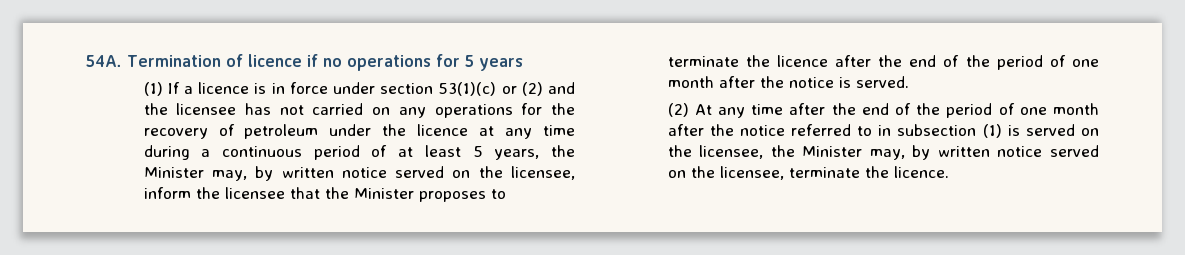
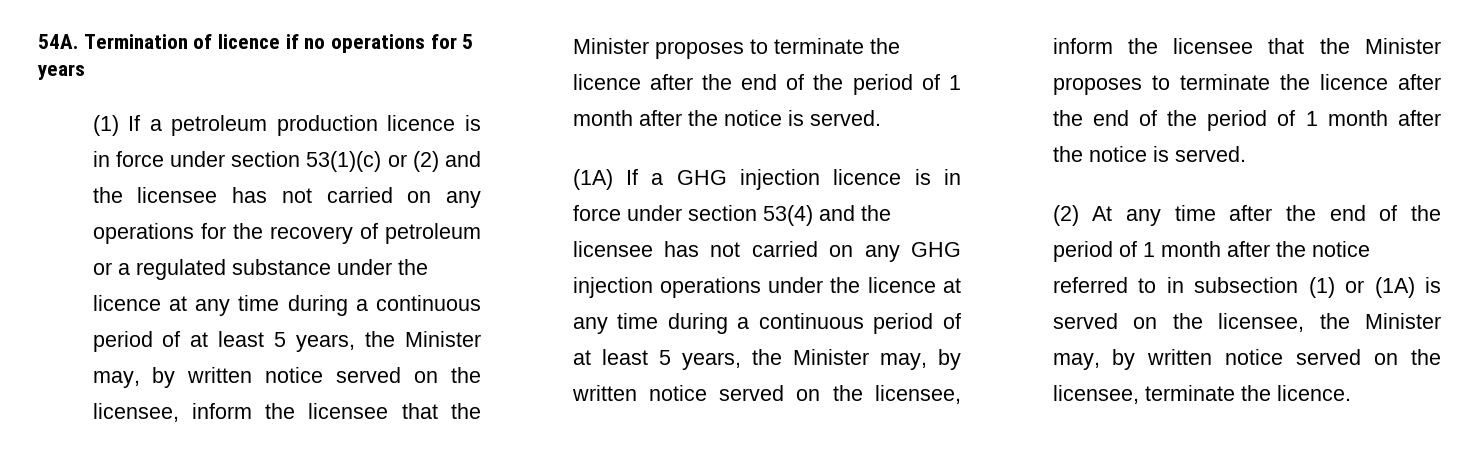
(194, 90) none -> [171,115,378,136] petroleum production
(319, 131) none -> [92,259,331,280] or a regulated substance
[1072,59,1099,67] one -> [949,75,962,90] [572,110,881,126] [572,169,961,190] [572,205,891,226] [572,241,961,262] [572,277,961,298] [572,313,961,334] [572,349,961,370] [571,385,961,404] [1052,38,1441,54] [1052,74,1441,95] [1052,110,1318,131] 1 month after the notice is served. // (1A) If a GHG injection licence is in force under section 53(4) and the licensee has not carried on any GHG injection operations under the licence at any time during a continuous period of at least 5 years, the Minister may, by written notice served on the licensee, inform the licensee that the Minister proposes to terminate the licence after the end of the period of 1
[1019,107,1047,115] one -> [1142,242,1155,257] 1
(1002, 131) none -> [1345,277,1415,298] or (1A)

